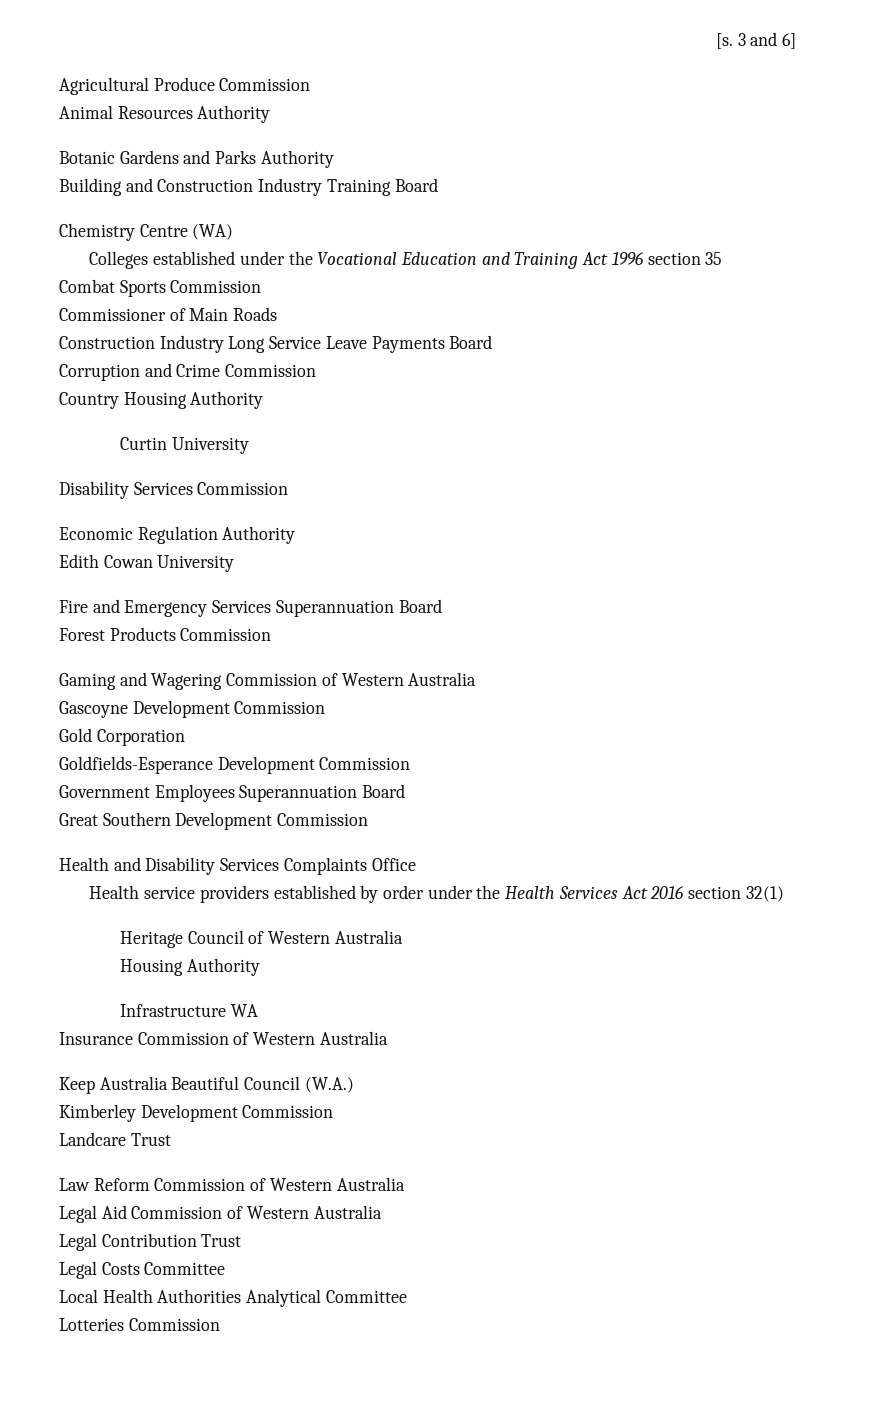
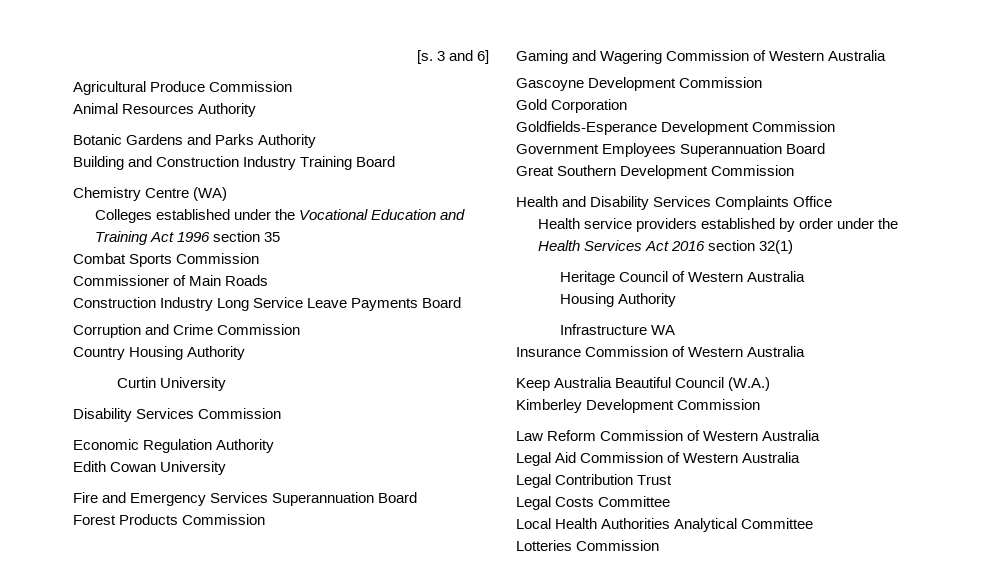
[59,1132,171,1146] // Landcare Trust -> (761, 404) none

